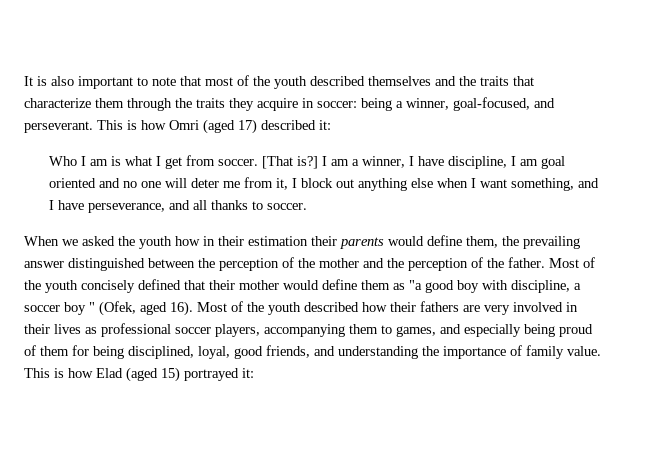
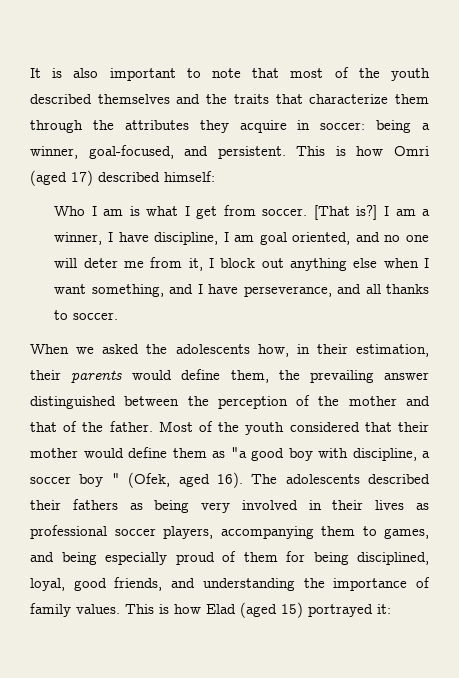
[196,98,225,108] traits -> [124,120,189,130] attributes
[24,121,93,133] perseverant. -> [217,146,286,159] persistent.
[319,120,331,130] it: -> [164,171,215,182] himself:
[49,178,97,188] oriented -> [292,232,351,245] oriented,
[139,236,308,249] youth how in their estimation -> [175,344,429,357] adolescents how, in their estimation,
[387,258,468,271] the perception -> [30,422,57,432] that
[81,279,181,293] concisely defined -> [289,422,360,432] considered
[197,301,480,315] Most of the youth described how their fathers are -> [251,474,430,484] [30,499,190,513] The adolescents described their fathers as being
[464,324,555,337] especially being -> [61,552,167,565] being especially
[567,346,601,356] value. -> [76,604,120,614] values.

